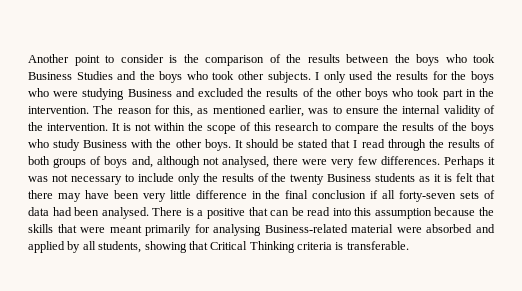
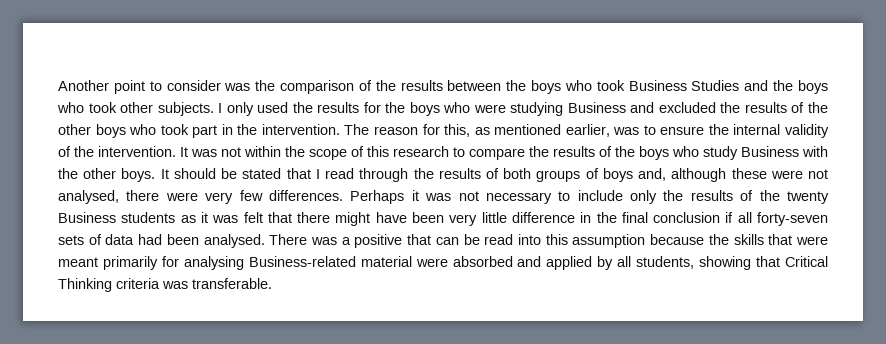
[169,55,177,63] is -> [224,83,251,91] was
[123,123,131,131] is -> [191,149,217,157] was
(200, 162) none -> [731,168,803,179] these were
[444,174,453,182] is -> [212,215,239,223] was
[57,193,81,202] may -> [335,212,371,226] might
[185,208,194,216] is -> [311,237,337,245] was
[335,242,344,250] is -> [162,281,188,289] was

